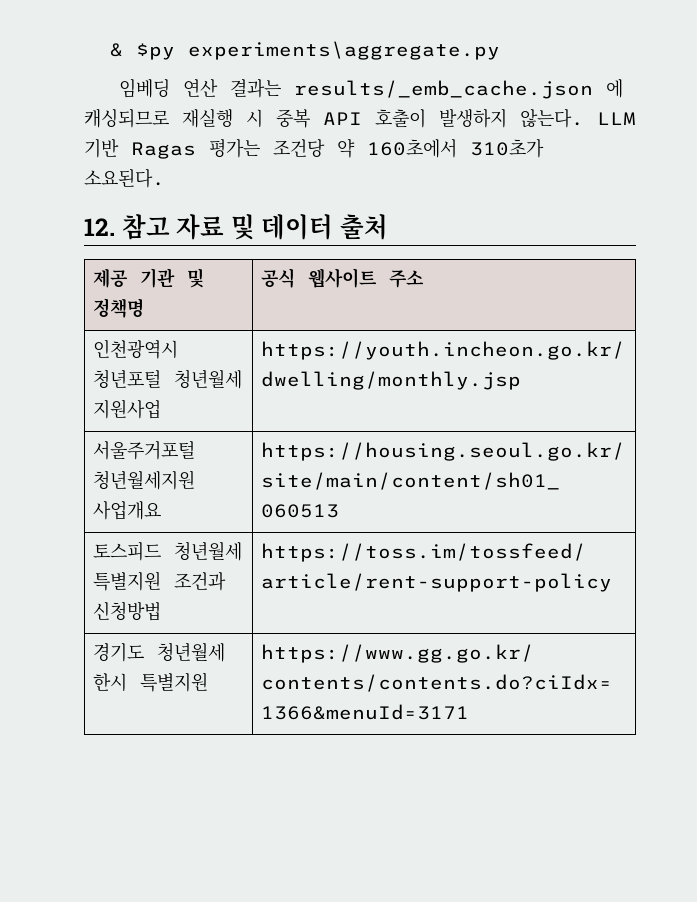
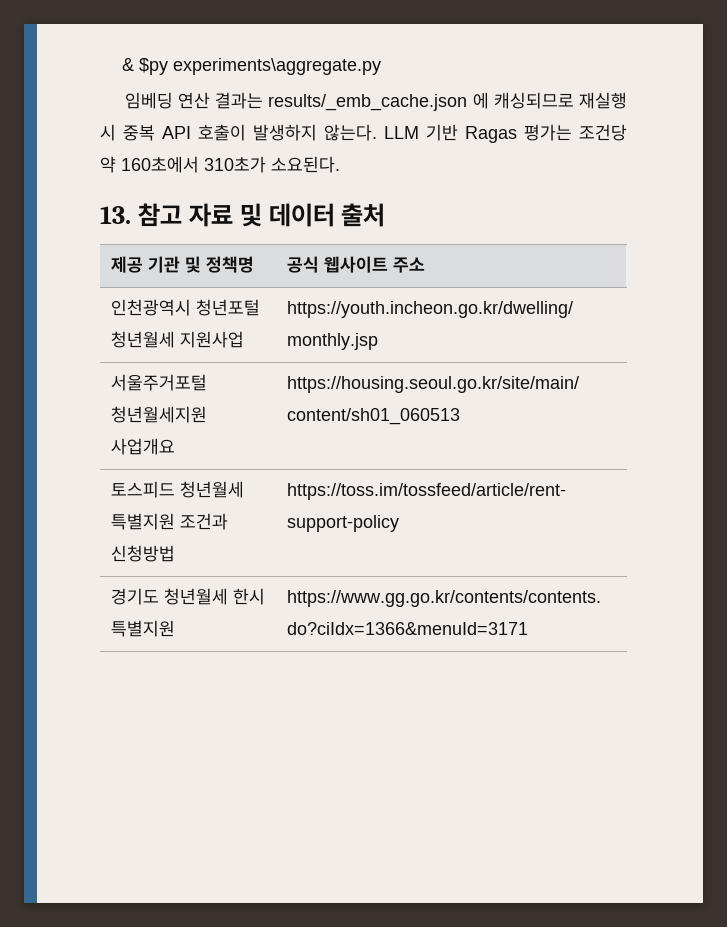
[84,218,115,236] 12. -> [100,206,131,224] 13.

